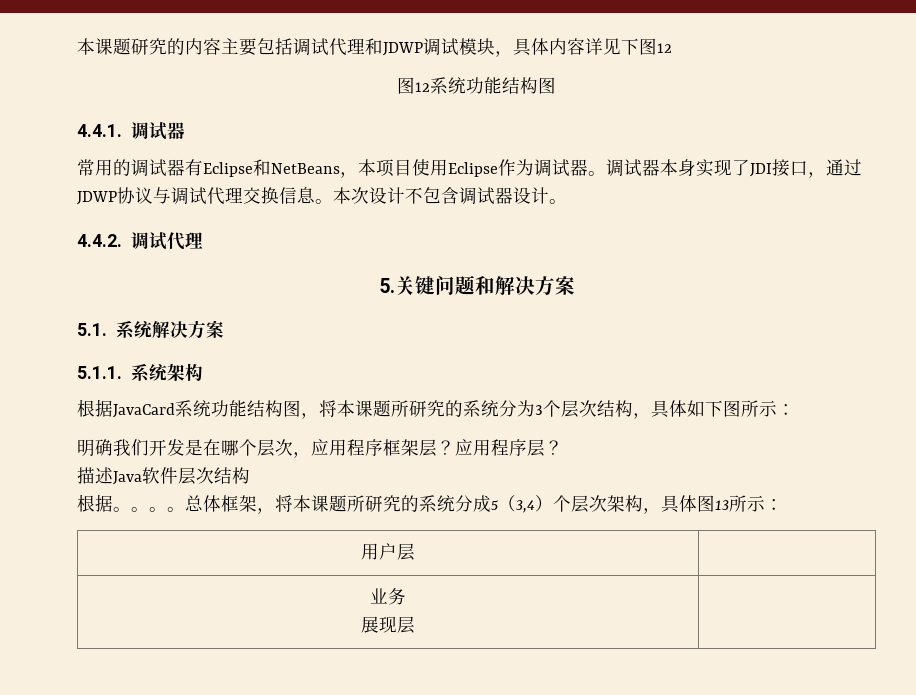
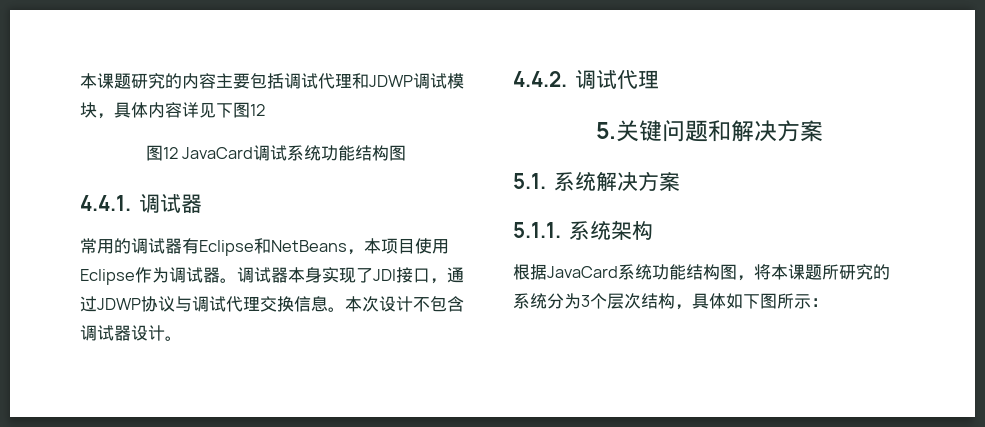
(430, 87) none -> [182,145,288,161] JavaCard调试
[77,439,563,458] [77,467,250,485] [77,494,783,514] [361,543,415,561] [370,588,406,605] [361,616,415,634] // 明确我们开发是在哪个层次，应用程序框架层？应用程序层？ // 描述Java软件层次结构 // 根据。。。。总体框架，将本课题所研究的系统分成5（3,4）个层次架构，具体图13所示： // 用户层 | // 业务 // 展现层 | -> (828, 302) none

